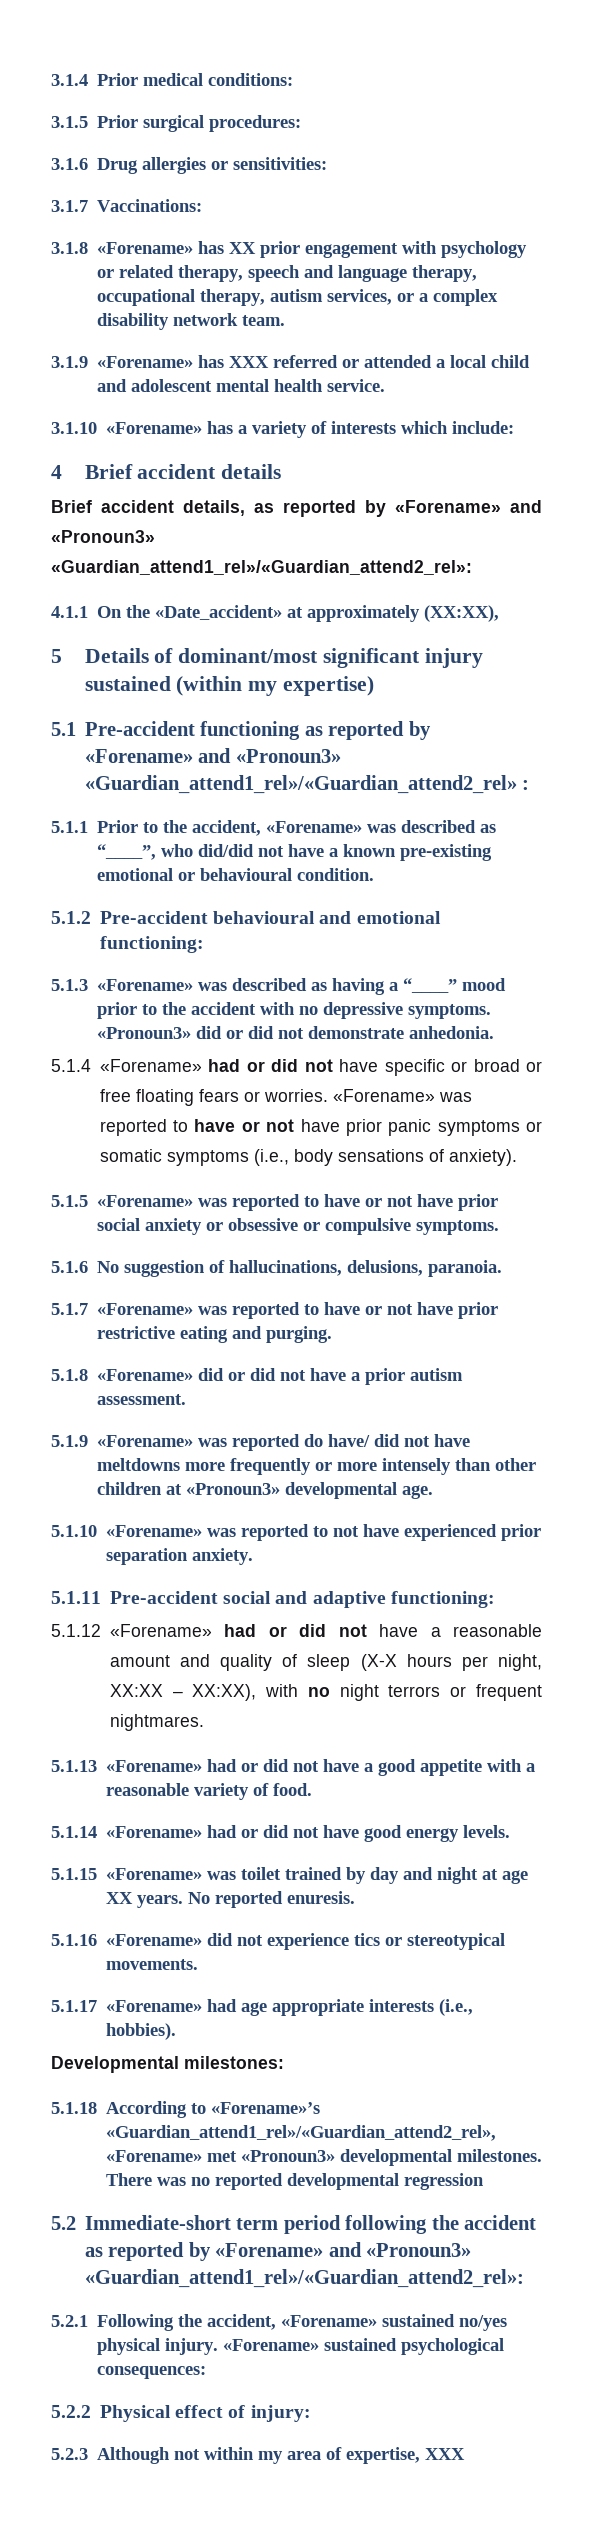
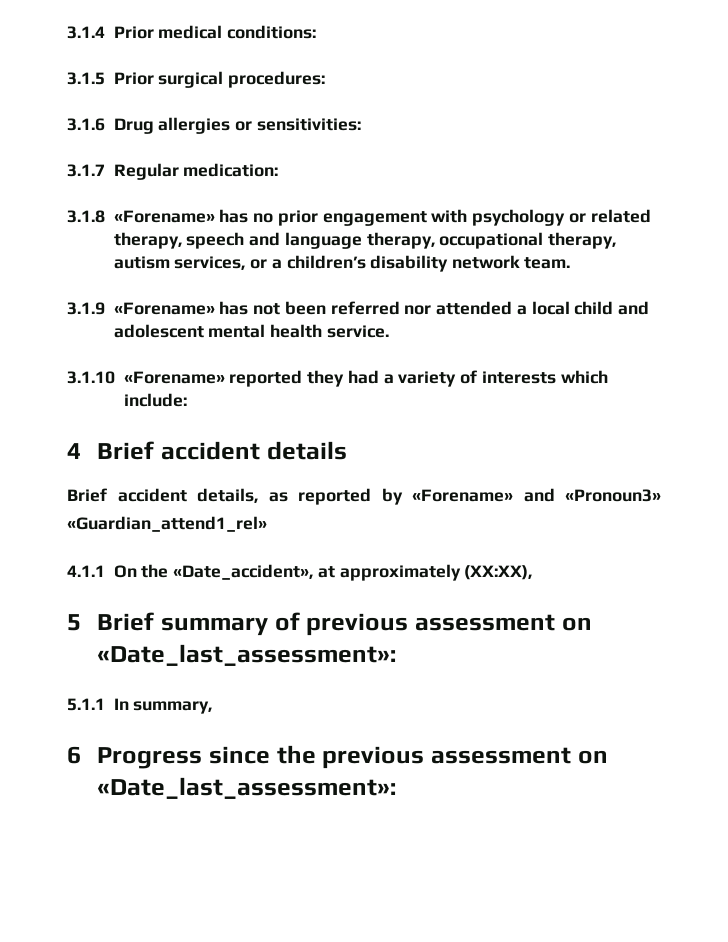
[96,199,202,212] Vaccinations: -> [113,163,279,180] Regular medication:
[228,242,256,254] XX -> [253,213,274,223] no
[432,289,498,306] complex -> [286,255,366,269] children’s
[228,355,359,368] XXX referred or -> [253,301,432,315] not been referred nor
[206,421,233,434] has -> [229,370,379,387] reported they had
[51,560,472,575] «Guardian_attend1_rel»/«Guardian_attend2_rel»: -> [67,516,267,532] «Guardian_attend1_rel»
[154,605,282,620] «Date_accident» -> [173,564,314,580] «Date_accident»,
[84,648,483,668] [84,676,374,696] [51,721,431,740] [84,748,341,763] [84,775,530,794] [51,820,496,836] [96,844,492,861] [96,868,374,881] [51,911,441,924] [99,936,204,953] [51,978,506,995] [96,1002,491,1019] [96,1026,494,1039] [51,1059,542,1076] [99,1089,472,1106] [99,1119,542,1136] [99,1149,517,1166] [51,1194,498,1211] [96,1218,499,1235] [51,1260,502,1277] [51,1302,498,1319] [96,1326,332,1343] [51,1368,463,1385] [96,1394,186,1405] [51,1434,470,1451] [96,1458,536,1475] [96,1482,433,1499] [51,1524,541,1541] [105,1548,253,1565] [51,1591,495,1608] [51,1624,542,1637] [109,1654,542,1671] [109,1684,542,1701] [109,1714,204,1731] [51,1759,535,1776] [105,1783,312,1800] [51,1825,510,1842] [51,1867,528,1884] [105,1891,355,1908] [51,1933,505,1950] [105,1959,198,1970] [51,1999,473,2016] [105,2023,176,2040] [51,2056,284,2073] [51,2101,320,2118] [105,2125,496,2141] [105,2149,542,2166] [105,2173,484,2190] [51,2215,537,2234] [84,2242,472,2261] [84,2269,524,2288] [51,2314,507,2331] [96,2338,504,2355] [96,2366,206,2379] [51,2405,311,2422] [51,2447,465,2464] Details of dominant/most significant injury sustained (within my expertise) // 5.1 Pre-accident functioning as reported by «Forename» and «Pronoun3» «Guardian_attend1_rel»/«Guardian_attend2_rel» : // 5.1.1 Prior to the accident, «Forename» was described as “____”, who did/did not have a known pre-existing emotional or behavioural condition. // 5.1.2 Pre-accident behavioural and emotional functioning: // 5.1.3 «Forename» was described as having a “____” mood prior to the accident with no depressive symptoms. «Pronoun3» did or did not demonstrate anhedonia. // 5.1.4 «Forename» had or did not have specific or broad or free floating fears or worries. «Forename» was reported to have or not have prior panic symptoms or somatic symptoms (i.e., body sensations of anxiety). // 5.1.5 «Forename» was reported to have or not have prior social anxiety or obsessive or compulsive symptoms. // 5.1.6 No suggestion of hallucinations, delusions, paranoia. // 5.1.7 «Forename» was reported to have or not have prior restrictive eating and purging. // 5.1.8 «Forename» did or did not have a prior autism assessment. // 5.1.9 «Forename» was reported do have/ did not have meltdowns more frequently or more intensely than other children at «Pronoun3» developmental age. // 5.1.10 «Forename» was reported to not have experienced prior separation anxiety. // 5.1.11 Pre-accident social and adaptive functioning: // 5.1.12 «Forename» had or did not have a reasonable amount and quality of sleep (X-X hours per night, XX:XX – XX:XX), with no night terrors or frequent nightmares. // 5.1.13 «Forename» had or did not have a good appetite with a reasonable variety of food. // 5.1.14 «Forename» had or did not have good energy levels. // 5.1.15 «Forename» was toilet trained by day and night at age XX years. No reported enuresis. // 5.1.16 «Forename» did not experience tics or stereotypical movements. // 5.1.17 «Forename» had age appropriate interests (i.e., hobbies). // Developmental milestones: // 5.1.18 According to «Forename»’s «Guardian_attend1_rel»/«Guardian_attend2_rel», «Forename» met «Pronoun3» developmental milestones. There was no reported developmental regression // 5.2 Immediate-short term period following the accident as reported by «Forename» and «Pronoun3» «Guardian_attend1_rel»/«Guardian_attend2_rel»: // 5.2.1 Following the accident, «Forename» sustained no/yes physical injury. «Forename» sustained psychological consequences: // 5.2.2 Physical effect of injury: // 5.2.3 Although not within my area of expertise, XXX -> [97,612,592,636] [97,644,397,666] [67,698,213,714] [67,745,608,769] [97,777,397,799] Brief summary of previous assessment on «Date_last_assessment»: // 5.1.1 In summary, // 6 Progress since the previous assessment on «Date_last_assessment»:

